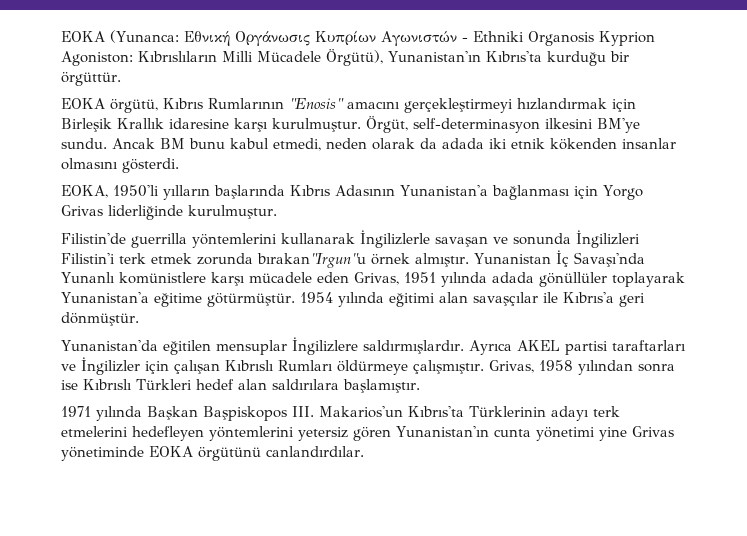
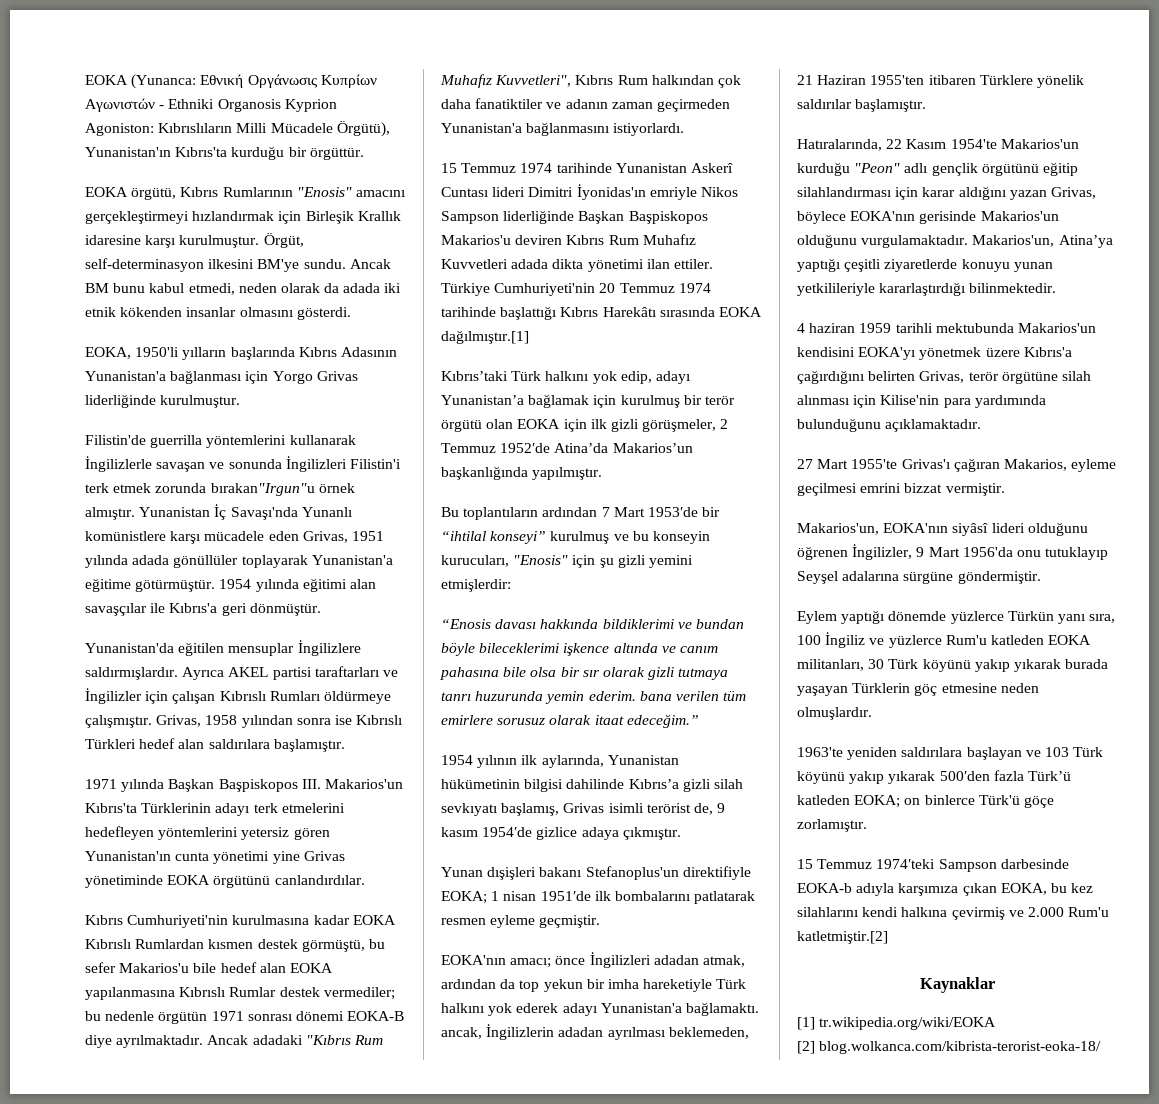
(364, 451) none -> [85,915,396,928] [85,939,385,952] [85,962,333,973] [85,987,395,1000] [85,1011,405,1024] [85,1035,383,1048] [440,74,741,88] [441,98,730,112] [441,122,685,136] [441,163,733,173] [441,184,738,200] [441,210,708,224] [441,234,696,245] [441,259,713,272] [441,283,711,296] [441,306,762,320] [441,330,529,344] [441,371,691,384] [441,394,735,408] [441,419,729,432] [441,443,693,453] [441,466,603,480] [441,507,721,520] [441,531,710,544] [441,555,693,568] [441,579,511,592] [441,619,744,629] [441,643,718,656] [440,667,729,680] [441,691,747,704] [441,714,699,728] [441,755,679,768] [441,779,743,792] [441,803,726,816] [441,827,681,840] [441,866,751,880] [441,891,756,904] [441,915,601,928] [441,952,745,968] [441,979,747,992] [441,1002,759,1016] [441,1024,749,1040] [797,75,1084,88] [797,99,927,112] [797,139,1079,151] [797,162,1078,176] [797,186,1096,200] [797,211,1059,224] [797,234,1113,248] [797,258,1053,272] [797,282,1057,296] [797,323,1096,333] [797,347,1072,360] [797,370,1091,384] [797,395,1046,408] [797,418,982,432] [797,458,1117,472] [797,483,1005,496] [797,522,1088,536] [797,544,1109,560] [797,571,1041,584] [797,610,1116,624] [797,632,1092,648] [797,659,1109,672] [797,683,1039,696] [797,707,872,720] [797,747,1104,760] [797,770,1071,784] [797,795,1054,808] [797,819,867,832] [797,859,1069,872] [797,883,1094,896] [797,907,1110,920] [797,931,888,944] [919,977,995,993] [797,1017,997,1030] [797,1041,1102,1054] // Kıbrıs Cumhuriyeti'nin kurulmasına kadar EOKA Kıbrıslı Rumlardan kısmen destek görmüştü, bu sefer Makarios'u bile hedef alan EOKA yapılanmasına Kıbrıslı Rumlar destek vermediler; bu nedenle örgütün 1971 sonrası dönemi EOKA-B diye ayrılmaktadır. Ancak adadaki "Kıbrıs Rum Muhafız Kuvvetleri", Kıbrıs Rum halkından çok daha fanatiktiler ve adanın zaman geçirmeden Yunanistan'a bağlanmasını istiyorlardı. // 15 Temmuz 1974 tarihinde Yunanistan Askerî Cuntası lideri Dimitri İyonidas'ın emriyle Nikos Sampson liderliğinde Başkan Başpiskopos Makarios'u deviren Kıbrıs Rum Muhafız Kuvvetleri adada dikta yönetimi ilan ettiler. Türkiye Cumhuriyeti'nin 20 Temmuz 1974 tarihinde başlattığı Kıbrıs Harekâtı sırasında EOKA dağılmıştır.[1] // Kıbrıs’taki Türk halkını yok edip, adayı Yunanistan’a bağlamak için kurulmuş bir terör örgütü olan EOKA için ilk gizli görüşmeler, 2 Temmuz 1952′de Atina’da Makarios’un başkanlığında yapılmıştır. // Bu toplantıların ardından 7 Mart 1953′de bir “ihtilal konseyi” kurulmuş ve bu konseyin kurucuları, "Enosis" için şu gizli yemini etmişlerdir: // “Enosis davası hakkında bildiklerimi ve bundan böyle bileceklerimi işkence altında ve canım pahasına bile olsa bir sır olarak gizli tutmaya tanrı huzurunda yemin ederim. bana verilen tüm emirlere sorusuz olarak itaat edeceğim.” // 1954 yılının ilk aylarında, Yunanistan hükümetinin bilgisi dahilinde Kıbrıs’a gizli silah sevkıyatı başlamış, Grivas isimli terörist de, 9 kasım 1954′de gizlice adaya çıkmıştır. // Yunan dışişleri bakanı Stefanoplus'un direktifiyle EOKA; 1 nisan 1951′de ilk bombalarını patlatarak resmen eyleme geçmiştir. // EOKA'nın amacı; önce İngilizleri adadan atmak, ardından da top yekun bir imha hareketiyle Türk halkını yok ederek adayı Yunanistan'a bağlamaktı. ancak, İngilizlerin adadan ayrılması beklemeden, 21 Haziran 1955'ten itibaren Türklere yönelik saldırılar başlamıştır. // Hatıralarında, 22 Kasım 1954'te Makarios'un kurduğu "Peon" adlı gençlik örgütünü eğitip silahlandırması için karar aldığını yazan Grivas, böylece EOKA'nın gerisinde Makarios'un olduğunu vurgulamaktadır. Makarios'un, Atina’ya yaptığı çeşitli ziyaretlerde konuyu yunan yetkilileriyle kararlaştırdığı bilinmektedir. // 4 haziran 1959 tarihli mektubunda Makarios'un kendisini EOKA'yı yönetmek üzere Kıbrıs'a çağırdığını belirten Grivas, terör örgütüne silah alınması için Kilise'nin para yardımında bulunduğunu açıklamaktadır. // 27 Mart 1955'te Grivas'ı çağıran Makarios, eyleme geçilmesi emrini bizzat vermiştir. // Makarios'un, EOKA'nın siyâsî lideri olduğunu öğrenen İngilizler, 9 Mart 1956'da onu tutuklayıp Seyşel adalarına sürgüne göndermiştir. // Eylem yaptığı dönemde yüzlerce Türkün yanı sıra, 100 İngiliz ve yüzlerce Rum'u katleden EOKA militanları, 30 Türk köyünü yakıp yıkarak burada yaşayan Türklerin göç etmesine neden olmuşlardır. // 1963'te yeniden saldırılara başlayan ve 103 Türk köyünü yakıp yıkarak 500′den fazla Türk’ü katleden EOKA; on binlerce Türk'ü göçe zorlamıştır. // 15 Temmuz 1974′teki Sampson darbesinde EOKA-b adıyla karşımıza çıkan EOKA, bu kez silahlarını kendi halkına çevirmiş ve 2.000 Rum'u katletmiştir.[2] // Kaynaklar // [1] tr.wikipedia.org/wiki/EOKA // [2] blog.wolkanca.com/kibrista-terorist-eoka-18/

